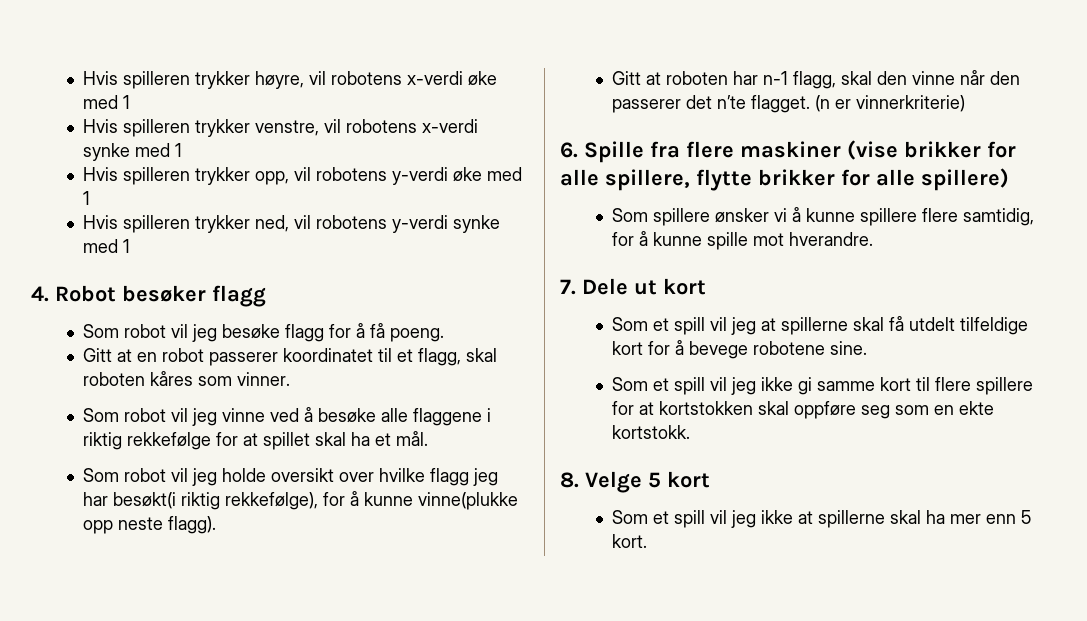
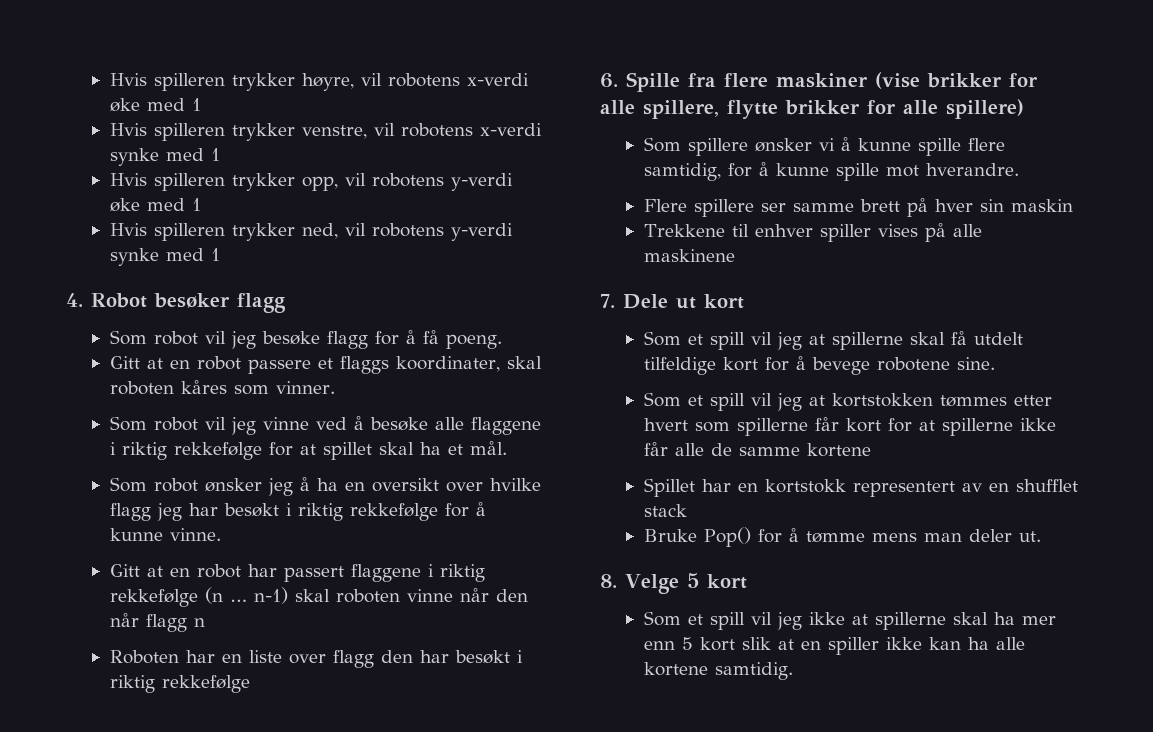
[208,348,461,366] passerer koordinatet til et flagg, -> [247,356,500,374] passere et flaggs koordinater,
[170,468,266,486] vil jeg holde -> [204,477,365,496] ønsker jeg å ha en
[112,491,518,510] [82,516,216,534] [611,70,1020,89] [611,95,965,113] besøkt(i riktig rekkefølge), for å kunne vinne(plukke opp neste flagg). // Gitt at roboten har n-1 flagg, skal den vinne når den passerer det n’te flagget. (n er vinnerkriterie) -> [223,502,486,521] [109,528,221,541] [109,564,485,582] [109,587,528,607] [109,613,205,632] [109,650,523,668] [109,675,250,693] besøkt i riktig rekkefølge for å kunne vinne. // Gitt at en robot har passert flaggene i riktig rekkefølge (n … n-1) skal roboten vinne når den når flagg n // Roboten har en liste over flagg den har besøkt i riktig rekkefølge
[859,208,917,226] spillere -> [917,138,961,156] spille
(873, 239) none -> [643,198,1073,217] [643,223,982,242] [643,249,735,262] // Flere spillere ser samme brett på hver sin maskin // Trekkene til enhver spiller vises på alle maskinene
[760,377,1033,395] [611,401,994,419] [611,425,690,439] ikke gi samme kort til flere spillere for at kortstokken skal oppføre seg som en ekte kortstokk. -> [808,393,1052,407] [643,417,1056,436] [643,442,871,457] [643,478,1078,497] [643,504,687,517] [643,527,1041,547] at kortstokken tømmes etter hvert som spillerne får kort for at spillerne ikke får alle de samme kortene // Spillet har en kortstokk representert av en shufflet stack // Bruke Pop() for å tømme mens man deler ut.
[611,534,647,548] kort. -> [699,637,1025,655] [643,662,793,680] kort slik at en spiller ikke kan ha alle kortene samtidig.

